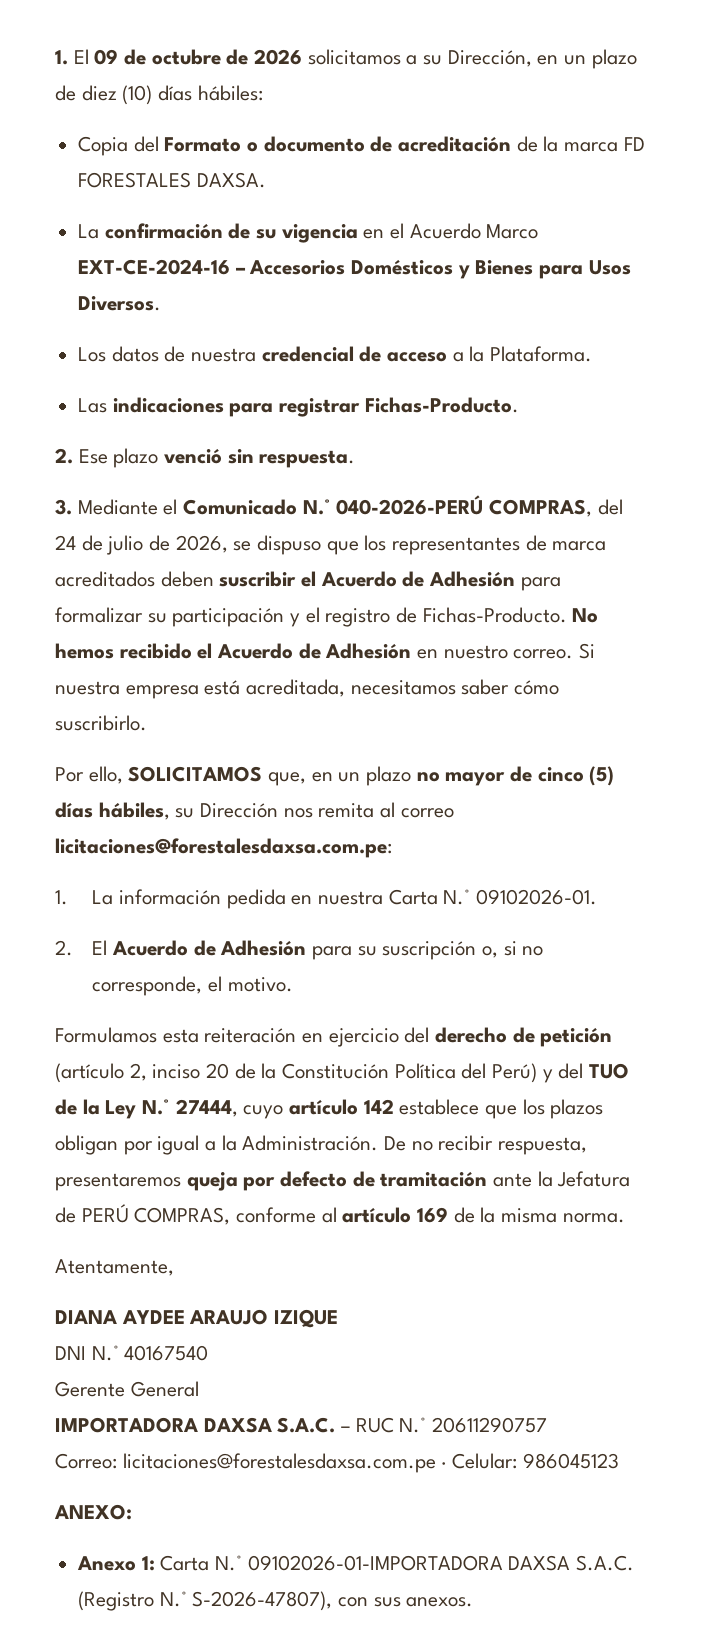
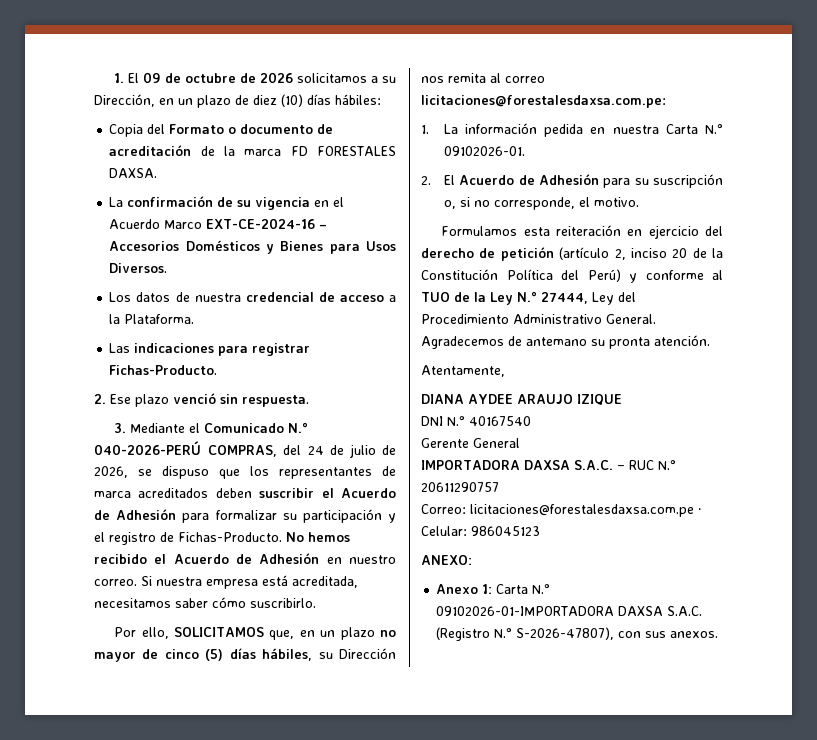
[558,1063,584,1079] del -> [645,270,723,280] conforme al
[243,1099,604,1119] [55,1135,588,1155] [55,1171,631,1191] [55,1204,625,1225] cuyo artículo 142 establece que los plazos obligan por igual a la Administración. De no recibir respuesta, presentaremos queja por defecto de tramitación ante la Jefatura de PERÚ COMPRAS, conforme al artículo 169 de la misma norma. -> [592,292,636,305] [421,314,656,324] [421,335,710,349] Ley del Procedimiento Administrativo General. Agradecemos de antemano su pronta atención.

